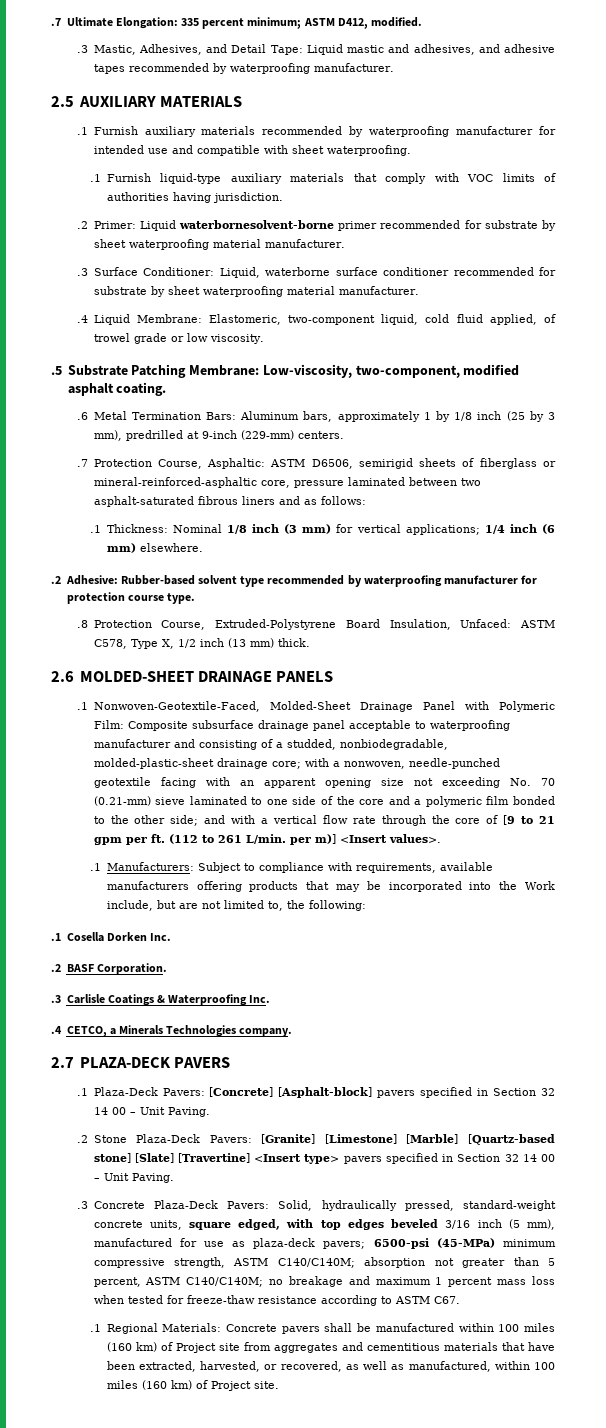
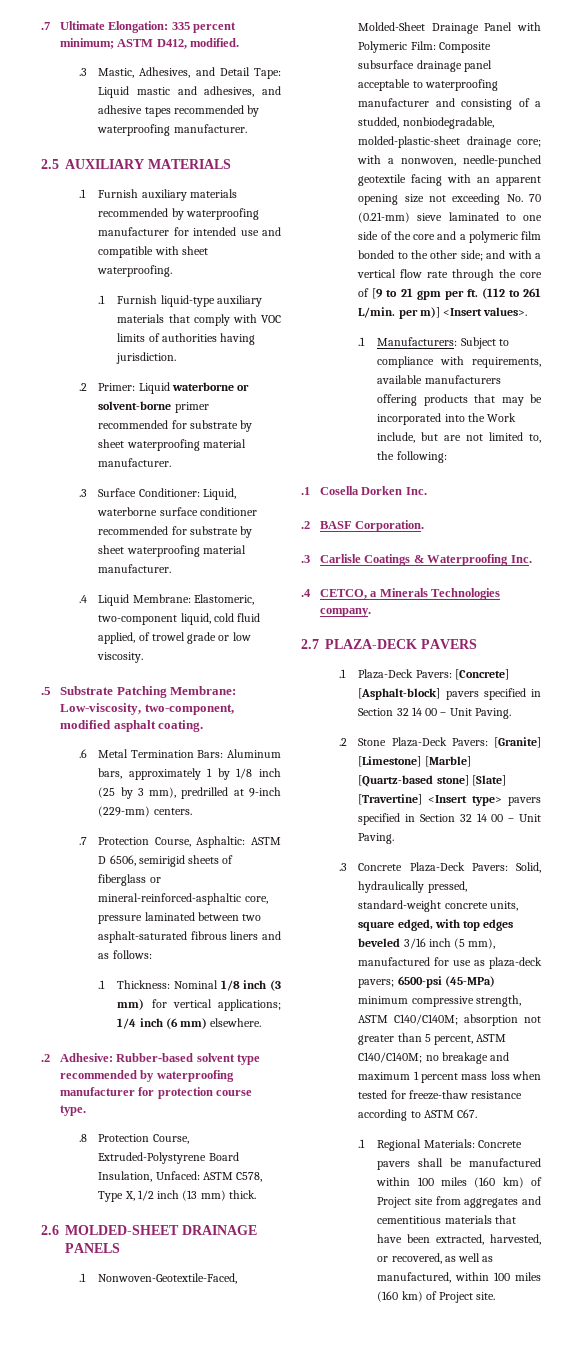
[179,220,335,229] waterbornesolvent-borne -> [171,382,250,391] [98,401,172,410] waterborne or solvent-borne
[311,459,353,469] D6506, -> [98,855,136,866] D 6506,

